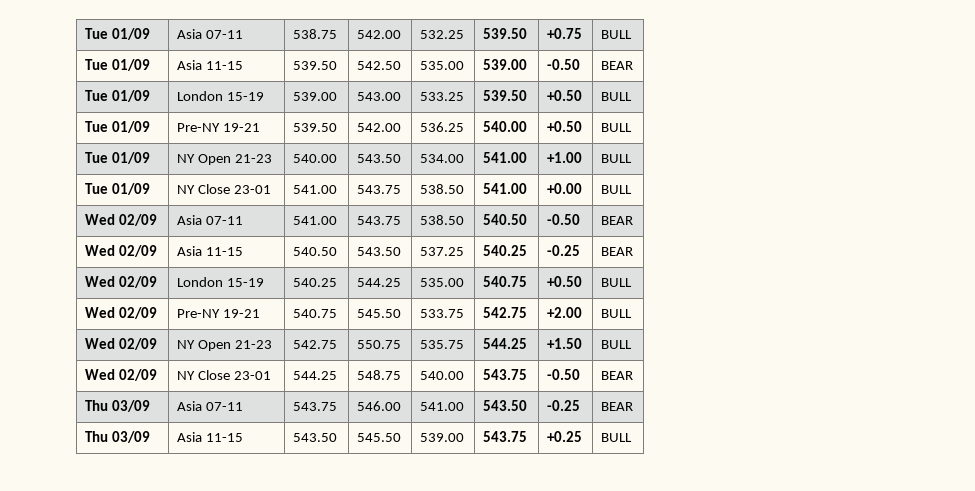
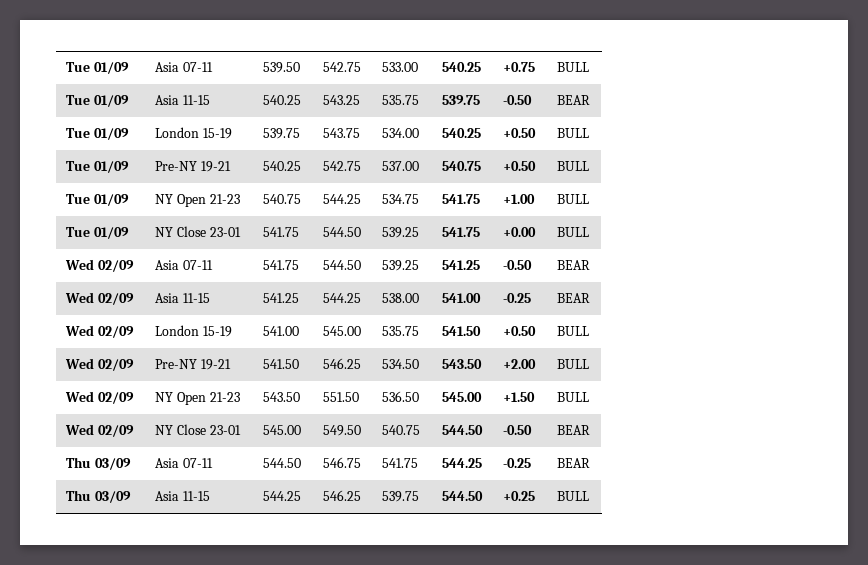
[293,29,338,39] [357,30,402,39] [420,30,465,39] [483,28,528,39] 538.75 | 542.00 | 532.25 | 539.50 -> [263,62,301,73] [323,62,362,72] [382,62,419,72] [442,62,482,72] 539.50 | 542.75 | 533.00 | 540.25
[293,61,338,70] [357,61,402,70] [420,61,465,70] [483,59,528,70] 539.50 | 542.50 | 535.00 | 539.00 -> [263,95,302,105] [323,95,361,105] [382,95,420,105] [442,95,481,105] 540.25 | 543.25 | 535.75 | 539.75
[293,92,338,101] [357,92,402,101] [420,92,465,101] [483,90,528,101] 539.00 | 543.00 | 533.25 | 539.50 -> [263,128,301,139] [323,128,361,138] [382,128,420,138] [442,128,482,138] 539.75 | 543.75 | 534.00 | 540.25
[293,123,338,132] [357,123,402,132] [420,122,465,132] [483,121,528,132] 539.50 | 542.00 | 536.25 | 540.00 -> [263,161,302,171] [323,161,362,171] [382,161,420,171] [442,161,482,171] 540.25 | 542.75 | 537.00 | 540.75
[293,154,338,163] [357,154,402,163] [420,154,465,163] [483,152,528,163] 540.00 | 543.50 | 534.00 | 541.00 -> [263,194,302,204] [323,194,362,204] [382,194,420,204] [442,194,481,204] 540.75 | 544.25 | 534.75 | 541.75
[293,185,338,194] [357,185,402,194] [420,184,465,194] [483,183,528,194] 541.00 | 543.75 | 538.50 | 541.00 -> [263,227,300,237] [323,227,362,237] [382,227,420,238] [442,227,481,237] 541.75 | 544.50 | 539.25 | 541.75
[293,216,338,225] [357,216,402,225] [420,215,465,225] [483,214,528,225] 541.00 | 543.75 | 538.50 | 540.50 -> [263,260,300,270] [323,260,362,270] [382,260,420,271] [442,260,481,270] 541.75 | 544.50 | 539.25 | 541.25
[293,247,338,256] [357,247,402,256] [420,247,465,256] [483,245,528,256] 540.50 | 543.50 | 537.25 | 540.25 -> [263,293,300,303] [323,293,362,303] [382,293,420,303] [442,293,482,303] 541.25 | 544.25 | 538.00 | 541.00
[293,278,338,287] [357,278,402,287] [420,278,465,287] [483,276,528,287] 540.25 | 544.25 | 535.00 | 540.75 -> [263,326,300,336] [323,326,362,336] [382,326,420,336] [442,326,482,336] 541.00 | 545.00 | 535.75 | 541.50
[293,309,338,318] [357,309,402,318] [420,309,465,318] [483,307,528,318] 540.75 | 545.50 | 533.75 | 542.75 -> [263,359,300,369] [323,358,362,369] [382,359,420,369] [442,359,483,369] 541.50 | 546.25 | 534.50 | 543.50
[293,340,338,349] [357,340,402,349] [420,340,465,349] [483,338,528,349] 542.75 | 550.75 | 535.75 | 544.25 -> [263,392,301,402] [323,392,360,402] [382,391,420,402] [442,392,483,402] 543.50 | 551.50 | 536.50 | 545.00
[293,371,338,380] [357,370,402,380] [420,371,465,380] [483,369,528,380] 544.25 | 548.75 | 540.00 | 543.75 -> [263,425,302,435] [323,425,362,436] [382,425,421,435] [442,425,484,435] 545.00 | 549.50 | 540.75 | 544.50
[293,402,338,411] [357,401,402,411] [420,402,465,411] [483,400,528,411] 543.75 | 546.00 | 541.00 | 543.50 -> [263,458,302,468] [323,457,362,468] [382,458,419,468] [442,458,483,468] 544.50 | 546.75 | 541.75 | 544.25
[293,433,338,442] [357,433,402,442] [420,433,465,442] [483,431,528,442] 543.50 | 545.50 | 539.00 | 543.75 -> [263,491,302,501] [323,490,362,501] [382,491,420,502] [442,491,484,501] 544.25 | 546.25 | 539.75 | 544.50

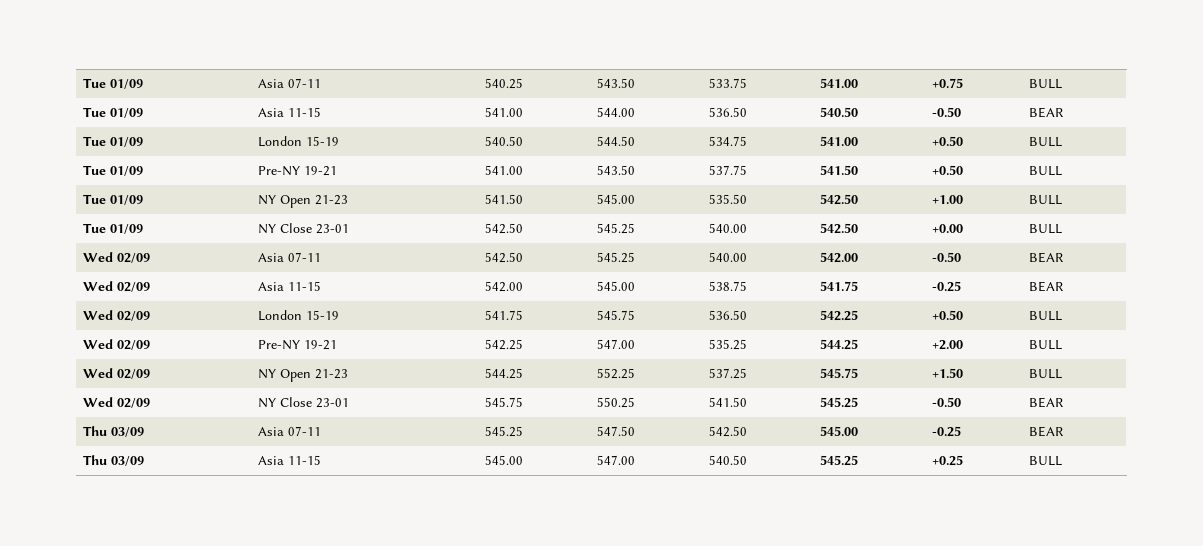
[263,62,301,73] [323,62,362,72] [382,62,419,72] [442,62,482,72] 539.50 | 542.75 | 533.00 | 540.25 -> [484,78,523,89] [596,78,635,88] [708,78,747,88] [819,78,858,88] 540.25 | 543.50 | 533.75 | 541.00
[263,95,302,105] [323,95,361,105] [382,95,420,105] [442,95,481,105] 540.25 | 543.25 | 535.75 | 539.75 -> [484,107,523,117] [596,107,635,117] [708,107,747,117] [819,107,858,117] 541.00 | 544.00 | 536.50 | 540.50
[263,128,301,139] [323,128,361,138] [382,128,420,138] [442,128,482,138] 539.75 | 543.75 | 534.00 | 540.25 -> [484,136,523,146] [596,136,635,146] [708,136,747,146] [819,136,858,146] 540.50 | 544.50 | 534.75 | 541.00
[263,161,302,171] [323,161,362,171] [382,161,420,171] [442,161,482,171] 540.25 | 542.75 | 537.00 | 540.75 -> [484,165,523,175] [596,165,635,175] [708,165,747,175] [819,165,858,175] 541.00 | 543.50 | 537.75 | 541.50
[263,194,302,204] [323,194,362,204] [382,194,420,204] [442,194,481,204] 540.75 | 544.25 | 534.75 | 541.75 -> [484,194,523,204] [596,194,635,204] [708,194,747,204] [819,194,858,205] 541.50 | 545.00 | 535.50 | 542.50
[263,227,300,237] [323,227,362,237] [382,227,420,238] [442,227,481,237] 541.75 | 544.50 | 539.25 | 541.75 -> [484,223,523,234] [596,223,635,234] [708,223,747,233] [819,223,858,234] 542.50 | 545.25 | 540.00 | 542.50
[263,260,300,270] [323,260,362,270] [382,260,420,271] [442,260,481,270] 541.75 | 544.50 | 539.25 | 541.25 -> [484,252,523,263] [596,252,635,263] [708,252,747,262] [819,252,858,263] 542.50 | 545.25 | 540.00 | 542.00
[263,293,300,303] [323,293,362,303] [382,293,420,303] [442,293,482,303] 541.25 | 544.25 | 538.00 | 541.00 -> [484,281,523,292] [596,281,635,291] [708,281,747,291] [819,281,858,291] 542.00 | 545.00 | 538.75 | 541.75
[263,326,300,336] [323,326,362,336] [382,326,420,336] [442,326,482,336] 541.00 | 545.00 | 535.75 | 541.50 -> [484,310,523,320] [596,310,635,320] [708,310,747,320] [819,310,858,321] 541.75 | 545.75 | 536.50 | 542.25
[263,359,300,369] [323,358,362,369] [382,359,420,369] [442,359,483,369] 541.50 | 546.25 | 534.50 | 543.50 -> [484,339,523,350] [596,339,635,349] [708,339,747,350] [819,339,858,350] 542.25 | 547.00 | 535.25 | 544.25
[263,392,301,402] [323,392,360,402] [382,391,420,402] [442,392,483,402] 543.50 | 551.50 | 536.50 | 545.00 -> [484,368,523,379] [596,368,635,379] [708,368,747,379] [819,368,858,378] 544.25 | 552.25 | 537.25 | 545.75
[263,425,302,435] [323,425,362,436] [382,425,421,435] [442,425,484,435] 545.00 | 549.50 | 540.75 | 544.50 -> [484,397,523,407] [596,397,635,408] [708,397,747,407] [819,397,858,408] 545.75 | 550.25 | 541.50 | 545.25
[263,458,302,468] [323,457,362,468] [382,458,419,468] [442,458,483,468] 544.50 | 546.75 | 541.75 | 544.25 -> [484,426,523,437] [596,426,635,436] [708,426,747,437] [819,426,858,436] 545.25 | 547.50 | 542.50 | 545.00
[263,491,302,501] [323,490,362,501] [382,491,420,502] [442,491,484,501] 544.25 | 546.25 | 539.75 | 544.50 -> [484,455,523,465] [596,455,635,465] [708,455,747,465] [819,455,858,466] 545.00 | 547.00 | 540.50 | 545.25

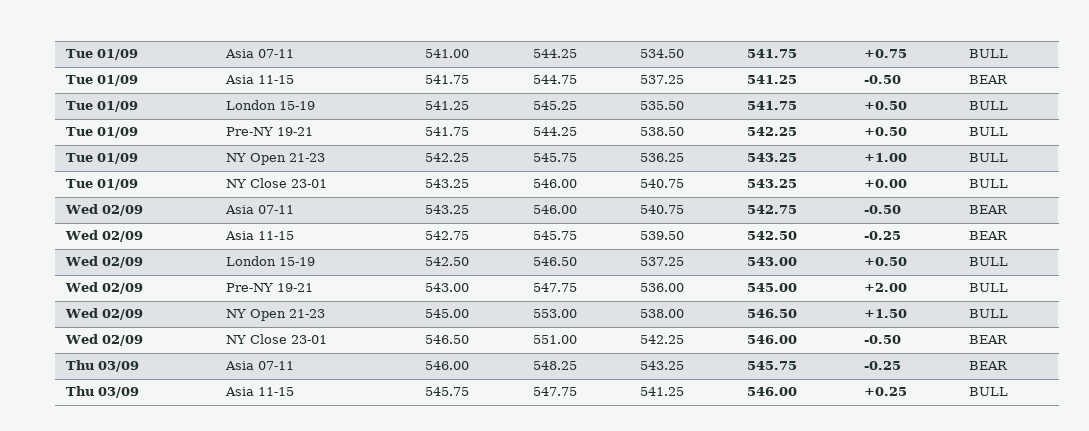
[484,78,523,89] [596,78,635,88] [708,78,747,88] [819,78,858,88] 540.25 | 543.50 | 533.75 | 541.00 -> [425,49,470,58] [533,49,578,58] [640,49,685,58] [747,49,798,58] 541.00 | 544.25 | 534.50 | 541.75
[484,107,523,117] [596,107,635,117] [708,107,747,117] [819,107,858,117] 541.00 | 544.00 | 536.50 | 540.50 -> [425,75,470,84] [533,75,578,84] [640,75,685,84] [747,75,798,84] 541.75 | 544.75 | 537.25 | 541.25
[484,136,523,146] [596,136,635,146] [708,136,747,146] [819,136,858,146] 540.50 | 544.50 | 534.75 | 541.00 -> [425,101,470,110] [533,101,578,110] [640,101,685,110] [747,101,798,110] 541.25 | 545.25 | 535.50 | 541.75
[484,165,523,175] [596,165,635,175] [708,165,747,175] [819,165,858,175] 541.00 | 543.50 | 537.75 | 541.50 -> [425,127,470,136] [533,127,578,136] [640,127,685,136] [747,127,798,136] 541.75 | 544.25 | 538.50 | 542.25
[484,194,523,204] [596,194,635,204] [708,194,747,204] [819,194,858,205] 541.50 | 545.00 | 535.50 | 542.50 -> [425,153,470,162] [533,153,578,162] [640,153,685,162] [747,153,798,162] 542.25 | 545.75 | 536.25 | 543.25
[484,223,523,234] [596,223,635,234] [708,223,747,233] [819,223,858,234] 542.50 | 545.25 | 540.00 | 542.50 -> [425,179,470,188] [533,179,578,188] [640,179,685,188] [747,179,798,188] 543.25 | 546.00 | 540.75 | 543.25
[484,252,523,263] [596,252,635,263] [708,252,747,262] [819,252,858,263] 542.50 | 545.25 | 540.00 | 542.00 -> [425,205,470,214] [533,205,578,214] [640,205,685,214] [747,205,798,214] 543.25 | 546.00 | 540.75 | 542.75
[484,281,523,292] [596,281,635,291] [708,281,747,291] [819,281,858,291] 542.00 | 545.00 | 538.75 | 541.75 -> [425,231,470,240] [533,231,578,240] [640,231,685,240] [747,231,798,240] 542.75 | 545.75 | 539.50 | 542.50
[484,310,523,320] [596,310,635,320] [708,310,747,320] [819,310,858,321] 541.75 | 545.75 | 536.50 | 542.25 -> [425,257,470,266] [533,257,578,266] [640,257,685,266] [747,257,798,266] 542.50 | 546.50 | 537.25 | 543.00
[484,339,523,350] [596,339,635,349] [708,339,747,350] [819,339,858,350] 542.25 | 547.00 | 535.25 | 544.25 -> [425,283,470,292] [533,283,578,292] [640,283,685,292] [747,283,798,292] 543.00 | 547.75 | 536.00 | 545.00
[484,368,523,379] [596,368,635,379] [708,368,747,379] [819,368,858,378] 544.25 | 552.25 | 537.25 | 545.75 -> [425,309,470,318] [533,309,578,318] [640,309,685,318] [747,309,798,318] 545.00 | 553.00 | 538.00 | 546.50
[484,397,523,407] [596,397,635,408] [708,397,747,407] [819,397,858,408] 545.75 | 550.25 | 541.50 | 545.25 -> [425,335,470,344] [533,335,578,344] [640,335,685,344] [747,335,798,344] 546.50 | 551.00 | 542.25 | 546.00
[484,426,523,437] [596,426,635,436] [708,426,747,437] [819,426,858,436] 545.25 | 547.50 | 542.50 | 545.00 -> [425,361,470,370] [533,361,578,370] [640,361,685,370] [747,361,798,370] 546.00 | 548.25 | 543.25 | 545.75
[484,455,523,465] [596,455,635,465] [708,455,747,465] [819,455,858,466] 545.00 | 547.00 | 540.50 | 545.25 -> [425,387,470,396] [533,387,578,396] [640,387,685,396] [747,387,798,396] 545.75 | 547.75 | 541.25 | 546.00

